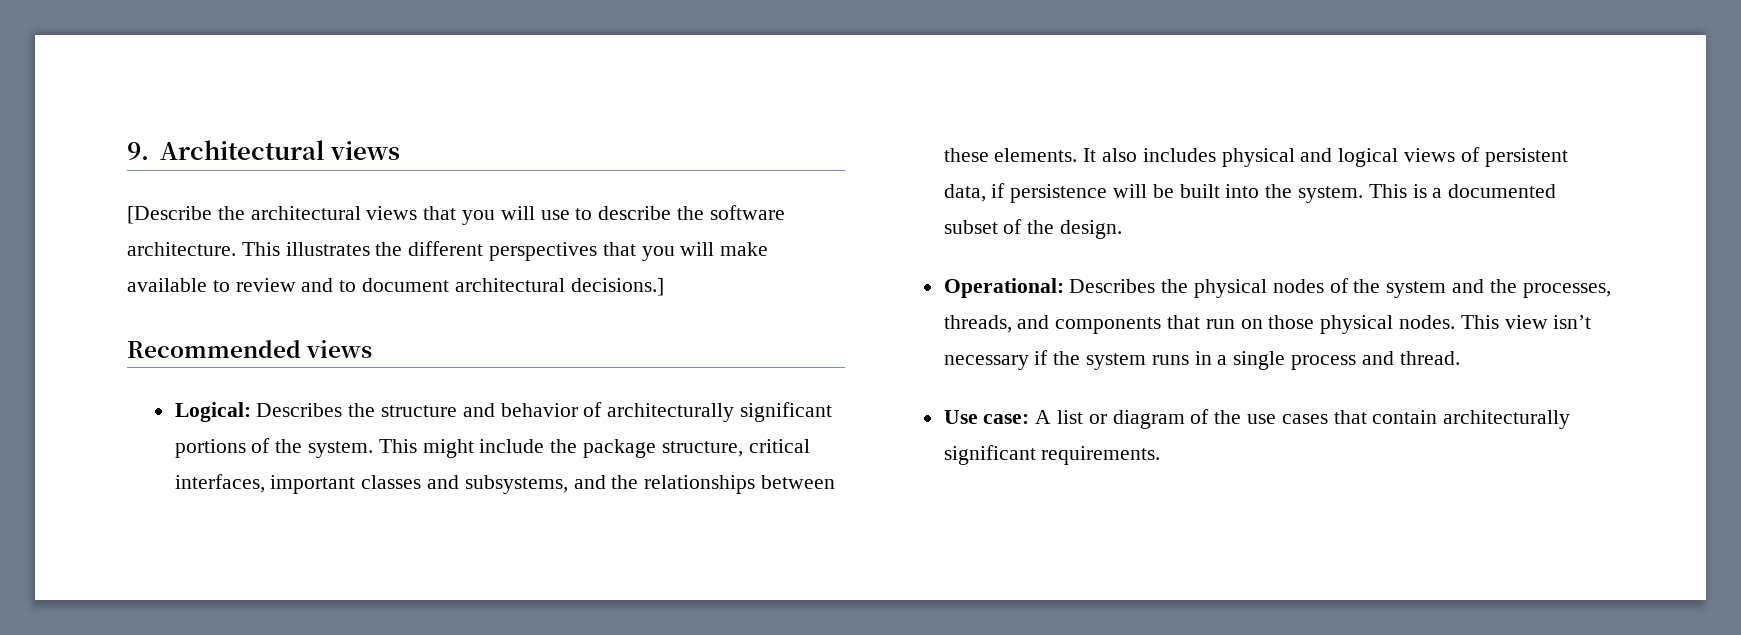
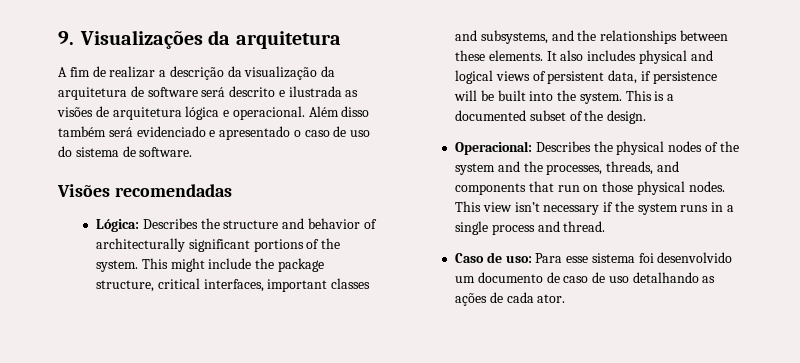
[159,140,401,160] [127,205,785,225] [127,241,769,261] [127,278,664,296] [127,340,373,358] [174,402,251,422] Architectural views // [Describe the architectural views that you will use to describe the software architecture. This illustrates the different perspectives that you will make available to review and to document architectural decisions.] // Recommended views // Logical: -> [80,30,341,49] [58,66,336,80] [58,86,359,100] [57,106,370,120] [58,126,371,140] [58,146,193,157] [57,184,232,197] [95,219,139,232] Visualizações da arquitetura // A fim de realizar a descrição da visualização da arquitetura de software será descrito e ilustrada as visões de arquitetura lógica e operacional. Além disso também será evidenciado e apresentado o caso de uso do sistema de software. // Visões recomendadas // Lógica:
[943,278,1064,298] Operational: -> [454,141,532,155] Operacional:
[943,409,1571,429] [943,445,1161,465] Use case: A list or diagram of the use cases that contain architecturally significant requirements. -> [454,252,733,263] [454,272,716,283] [454,292,566,306] Caso de uso: Para esse sistema foi desenvolvido um documento de caso de uso detalhando as ações de cada ator.

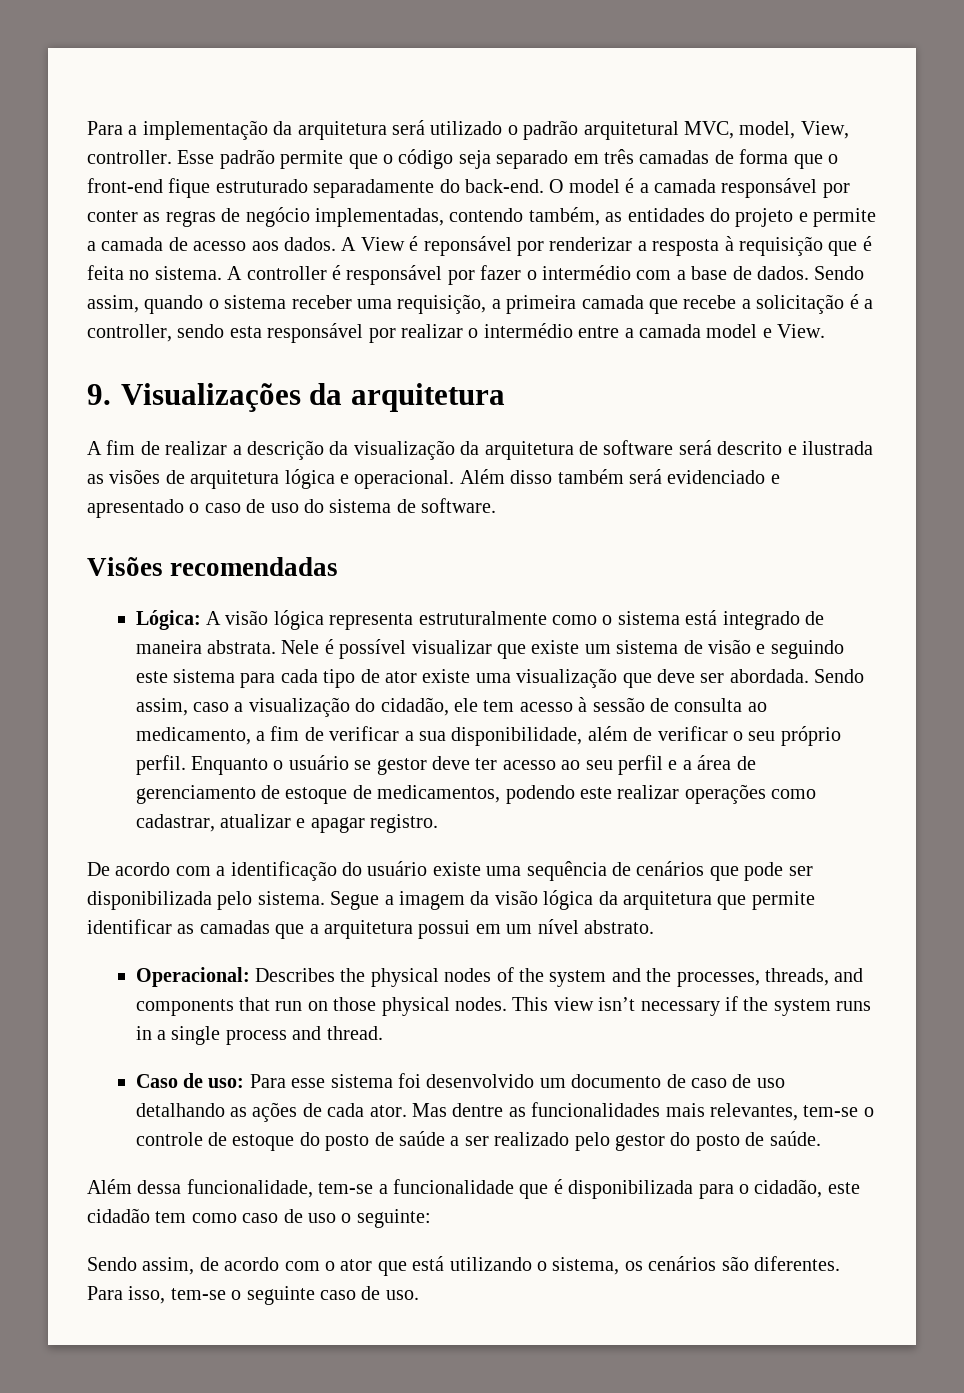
(58, 38) none -> [87,120,849,140] [87,149,838,169] [87,178,850,198] [87,207,877,227] [87,236,872,256] [87,265,865,285] [87,294,873,314] [87,323,826,343] Para a implementação da arquitetura será utilizado o padrão arquitetural MVC, model, View, controller. Esse padrão permite que o código seja separado em três camadas de forma que o front-end fique estruturado separadamente do back-end. O model é a camada responsável por conter as regras de negócio implementadas, contendo também, as entidades do projeto e permite a camada de acesso aos dados. A View é reponsável por renderizar a resposta à requisição que é feita no sistema. A controller é responsável por fazer o intermédio com a base de dados. Sendo assim, quando o sistema receber uma requisição, a primeira camada que recebe a solicitação é a controller, sendo esta responsável por realizar o intermédio entre a camada model e View. //
[142,218,377,229] [95,238,341,252] [95,258,324,272] [95,278,371,292] [454,30,728,44] [454,50,713,64] [454,70,717,84] [453,90,675,104] [454,110,647,124] Describes the structure and behavior of architecturally significant portions of the system. This might include the package structure, critical interfaces, important classes and subsystems, and the relationships between these elements. It also includes physical and logical views of persistent data, if persistence will be built into the system. This is a documented subset of the design. -> [205,610,824,630] [135,639,844,659] [135,668,865,688] [135,697,767,717] [135,726,841,746] [135,755,756,775] [135,784,817,804] [135,814,439,833] [87,861,813,881] [87,890,815,910] [87,919,654,939] A visão lógica representa estruturalmente como o sistema está integrado de maneira abstrata. Nele é possível visualizar que existe um sistema de visão e seguindo este sistema para cada tipo de ator existe uma visualização que deve ser abordada. Sendo assim, caso a visualização do cidadão, ele tem acesso à sessão de consulta ao medicamento, a fim de verificar a sua disponibilidade, além de verificar o seu próprio perfil. Enquanto o usuário se gestor deve ter acesso ao seu perfil e a área de gerenciamento de estoque de medicamentos, podendo este realizar operações como cadastrar, atualizar e apagar registro. // De acordo com a identificação do usuário existe uma sequência de cenários que pode ser disponibilizada pelo sistema. Segue a imagem da visão lógica da arquitetura que permite identificar as camadas que a arquitetura possui em um nível abstrato.
(566, 298) none -> [411,1102,874,1121] [135,1131,821,1151] [87,1179,860,1199] [87,1208,431,1228] [87,1256,840,1276] [87,1286,419,1305] Mas dentre as funcionalidades mais relevantes, tem-se o controle de estoque do posto de saúde a ser realizado pelo gestor do posto de saúde. // Além dessa funcionalidade, tem-se a funcionalidade que é disponibilizada para o cidadão, este cidadão tem como caso de uso o seguinte: // Sendo assim, de acordo com o ator que está utilizando o sistema, os cenários são diferentes. Para isso, tem-se o seguinte caso de uso.

